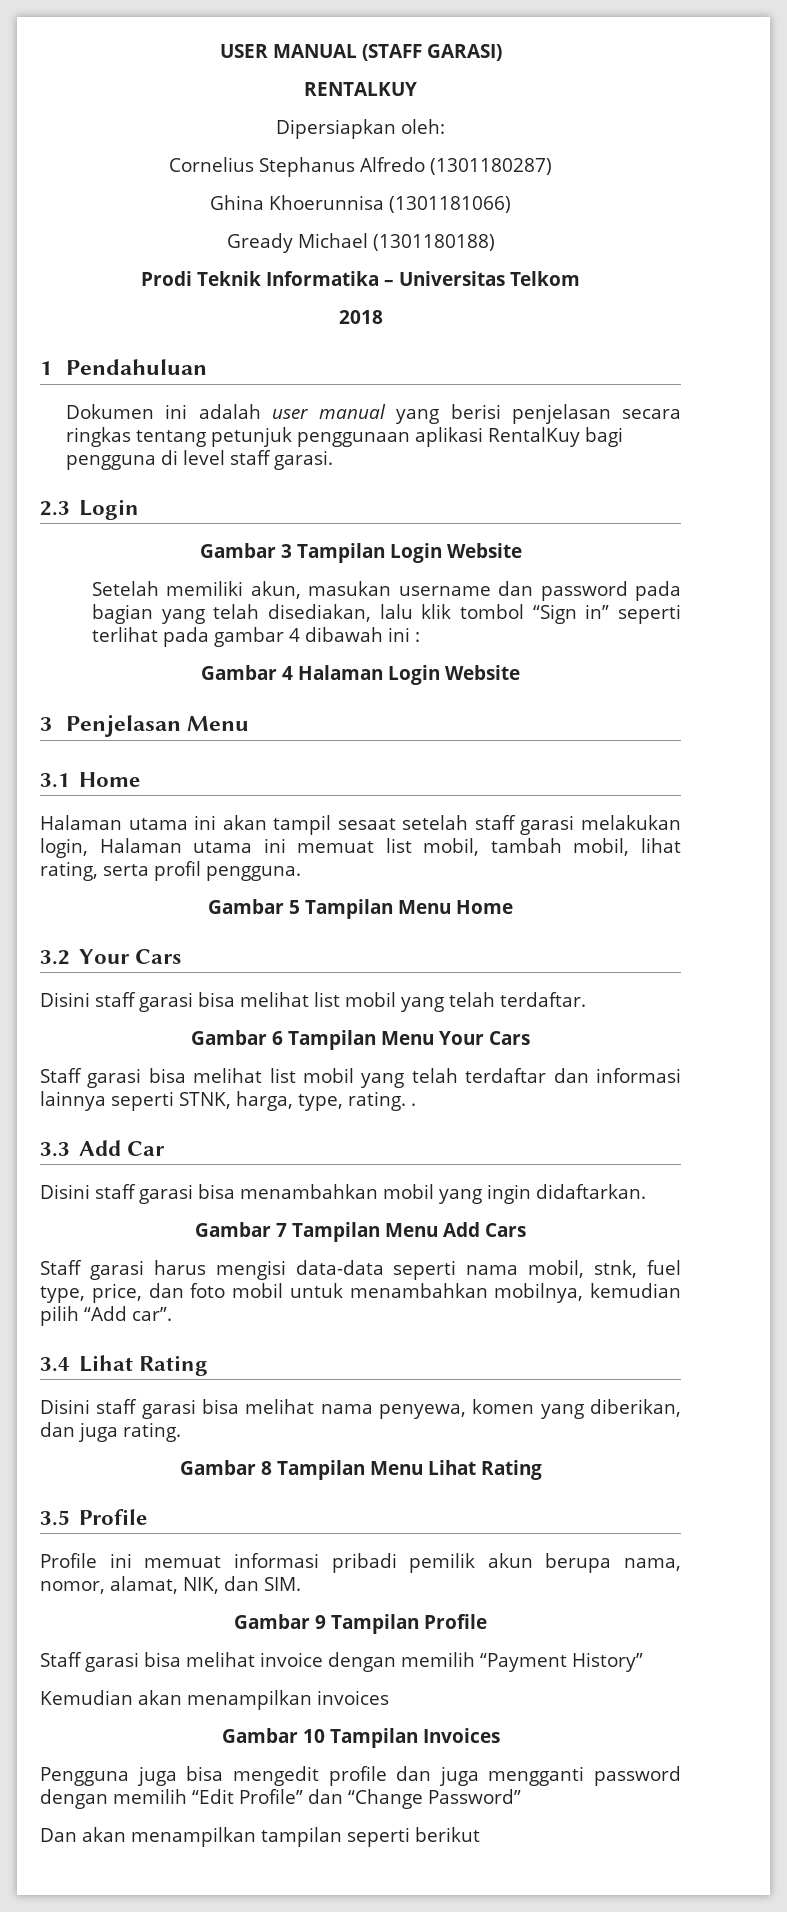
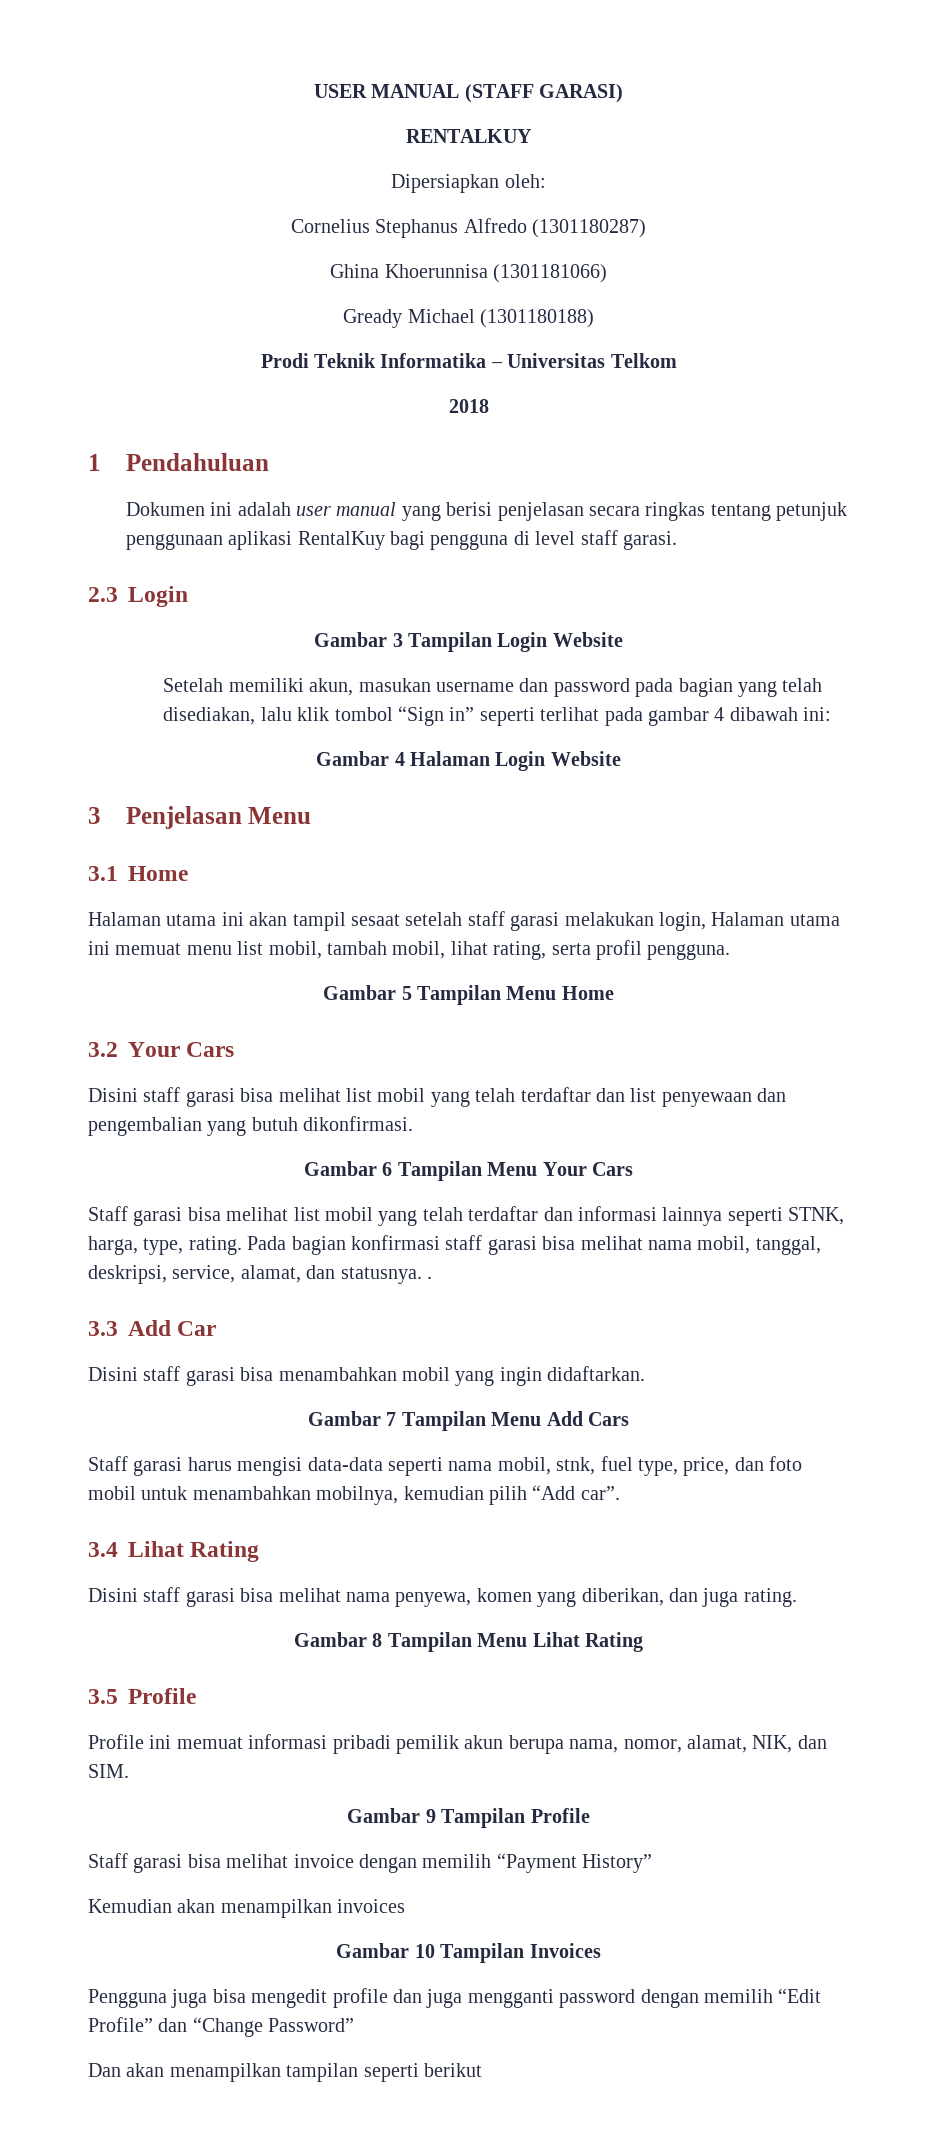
[387,627,420,642] ini : -> [803,707,832,721] ini:
(375, 847) none -> [186,945,232,955] menu
[500,992,586,1007] terdaftar. -> [520,1087,787,1107] [88,1116,414,1136] terdaftar dan list penyewaan dan pengembalian yang butuh dikonfirmasi.
(406, 1101) none -> [247,1235,821,1255] [88,1265,422,1284] Pada bagian konfirmasi staff garasi bisa melihat nama mobil, tanggal, deskripsi, service, alamat, dan statusnya.

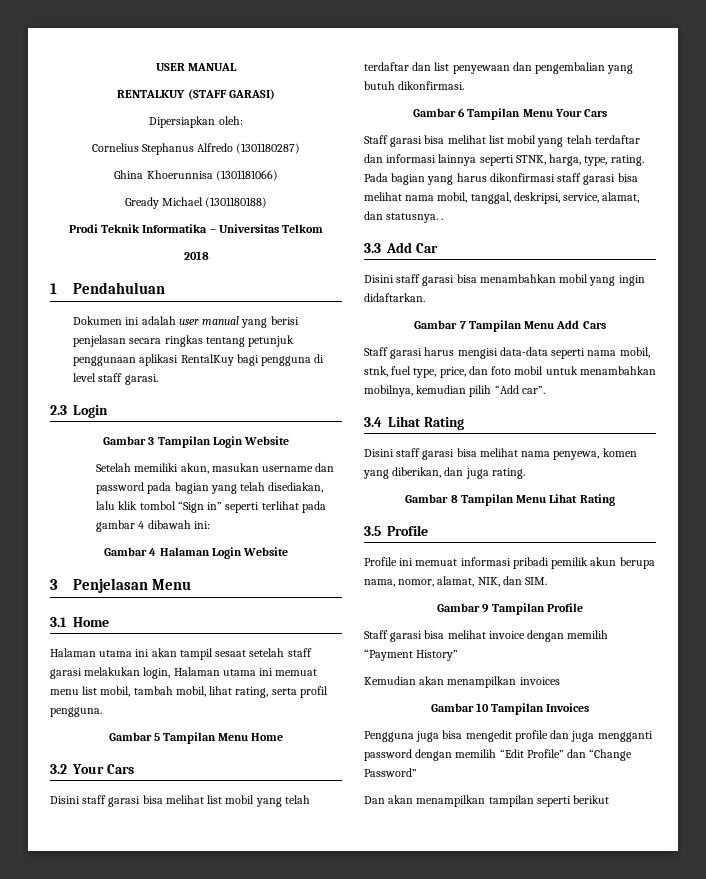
(460, 91) none -> [117,90,186,98] // RENTALKUY
[406,129,532,143] // RENTALKUY -> (275, 94) none
[351,1235,440,1250] konfirmasi -> [427,173,555,185] yang harus dikonfirmasi

